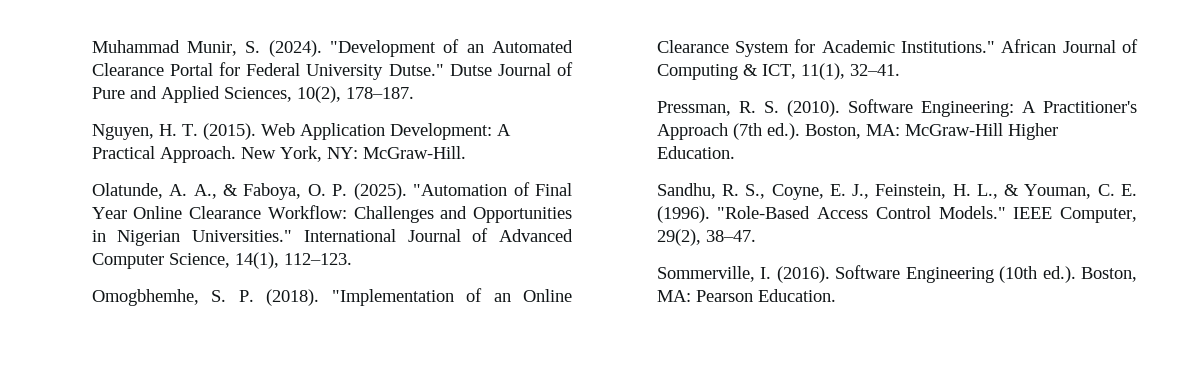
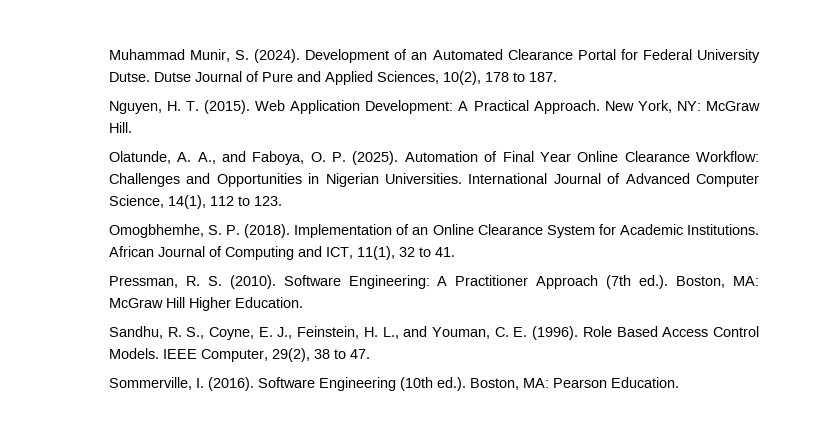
[330,40,437,57] "Development -> [305,49,390,63] Development
[388,64,444,76] Dutse." -> [108,72,150,82] Dutse.
[345,87,414,99] 178–187. -> [484,72,557,82] 178 to 187.
[362,146,466,159] McGraw-Hill. -> [706,101,760,111] [108,122,132,133] McGraw Hill.
[222,184,238,196] & -> [221,151,246,162] and
[413,184,508,196] "Automation -> [404,151,478,162] Automation
[192,230,293,242] Universities." -> [384,173,462,184] Universities.
[283,253,352,265] 112–123. -> [209,196,282,206] 112 to 123.
[331,289,454,306] "Implementation -> [294,224,393,238] Implementation
[901,41,996,53] Institutions." -> [687,224,759,235] Institutions.
[742,64,758,76] & -> [297,246,322,257] and
[849,64,900,76] 32–41. -> [398,247,455,257] 32 to 41.
[1043,101,1137,113] Practitioner's -> [455,275,529,286] Practitioner
[904,123,1003,136] McGraw-Hill -> [108,297,185,308] McGraw Hill
[1004,184,1020,196] & -> [403,326,428,337] and
[717,206,811,219] "Role-Based -> [582,326,658,337] Role Based
[938,206,1006,219] Models." -> [108,348,159,359] Models.
[705,230,756,242] 38–47. -> [313,349,370,359] 38 to 47.

